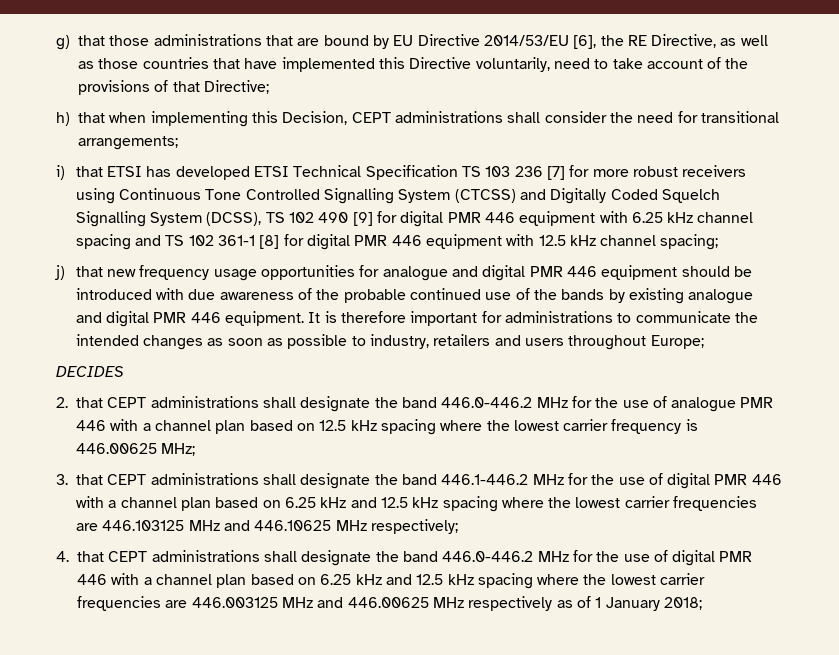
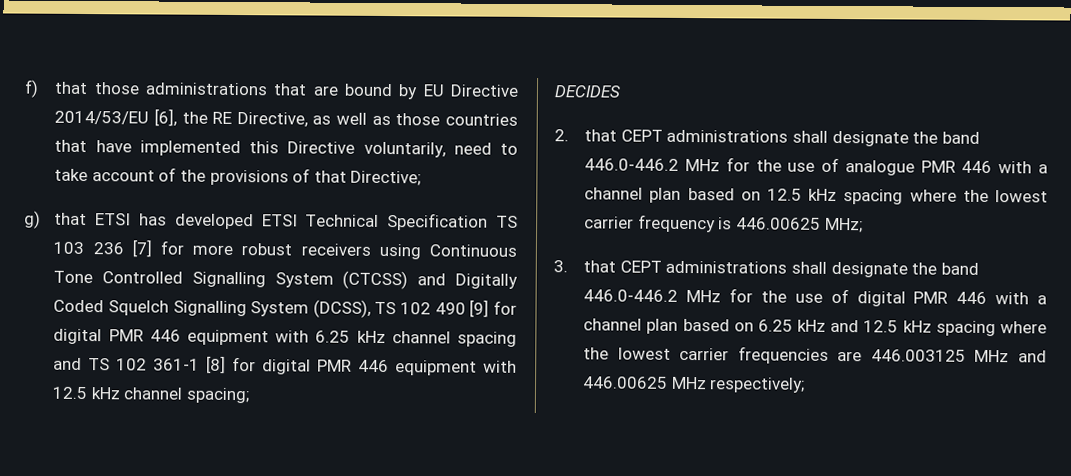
[56,35,70,50] g) -> [24,79,39,98] f)
[56,111,779,127] [78,136,178,150] [56,165,65,180] h) that when implementing this Decision, CEPT administrations shall consider the need for transitional arrangements; // i) -> [24,210,41,229] g)
[55,265,752,281] [75,288,754,304] [75,311,758,327] [75,334,704,350] // j) that new frequency usage opportunities for analogue and digital PMR 446 equipment should be introduced with due awareness of the probable continued use of the bands by existing analogue and digital PMR 446 equipment. It is therefore important for administrations to communicate the intended changes as soon as possible to industry, retailers and users throughout Europe; -> (250, 395) none
[441,473,782,489] [76,496,758,512] [76,519,458,534] [56,550,438,566] 446.1-446.2 MHz for the use of digital PMR 446 with a channel plan based on 6.25 kHz and 12.5 kHz spacing where the lowest carrier frequencies are 446.103125 MHz and 446.10625 MHz respectively; // 4. that CEPT administrations shall designate the band -> (979, 268) none
[468,596,702,611] respectively as of 1 January 2018; -> [709,377,806,393] respectively;

